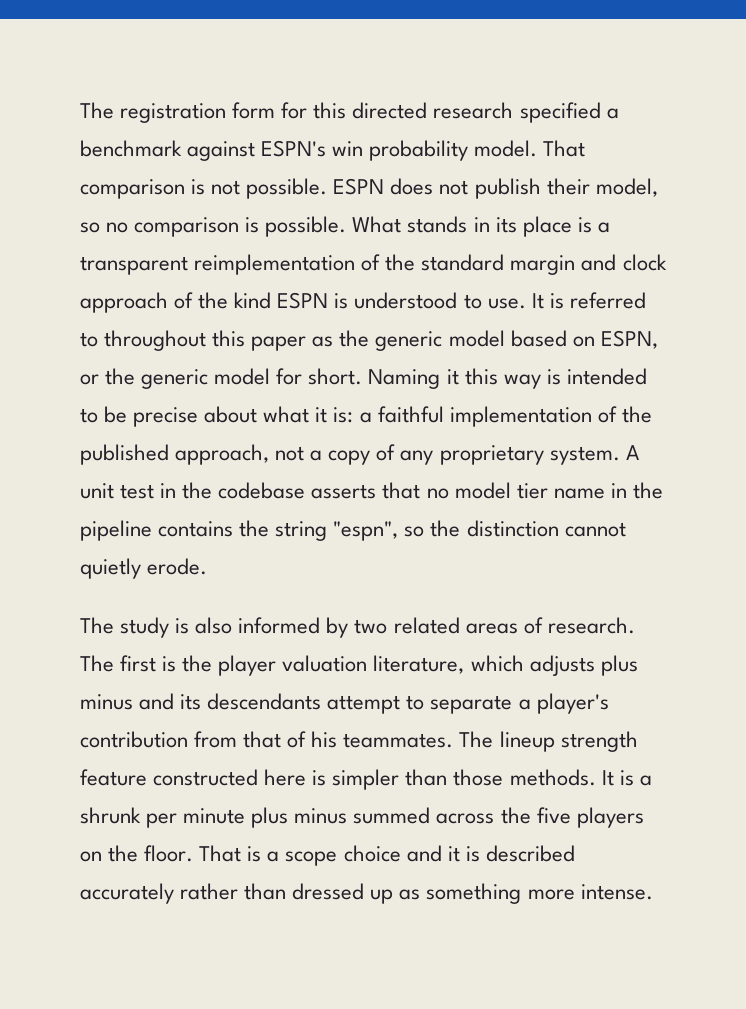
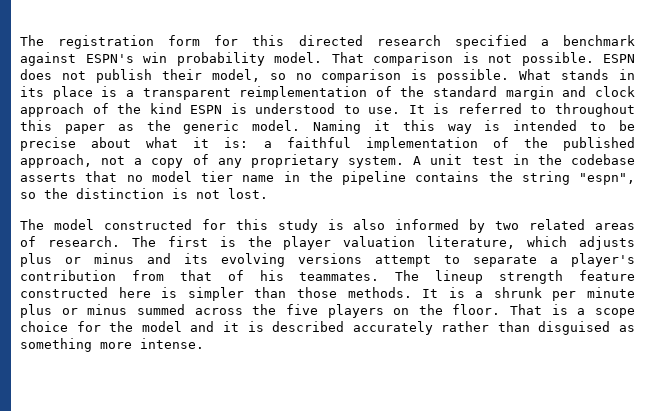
[448,330,658,349] [80,368,363,389] model based on ESPN, or the generic model for short. -> [252,120,301,131] model.
[564,522,626,537] [80,558,208,579] [80,617,114,634] cannot quietly erode. // The -> [172,188,268,199] [20,219,268,230] is not lost. // The model constructed for this
(638, 665) none -> [65,257,81,264] or
[207,693,322,710] descendants -> [221,253,362,267] evolving versions
(289, 817) none -> [61,308,78,315] or
(401, 853) none -> [76,321,182,332] for the model
[292,883,394,904] dressed up -> [538,321,611,335] disguised

